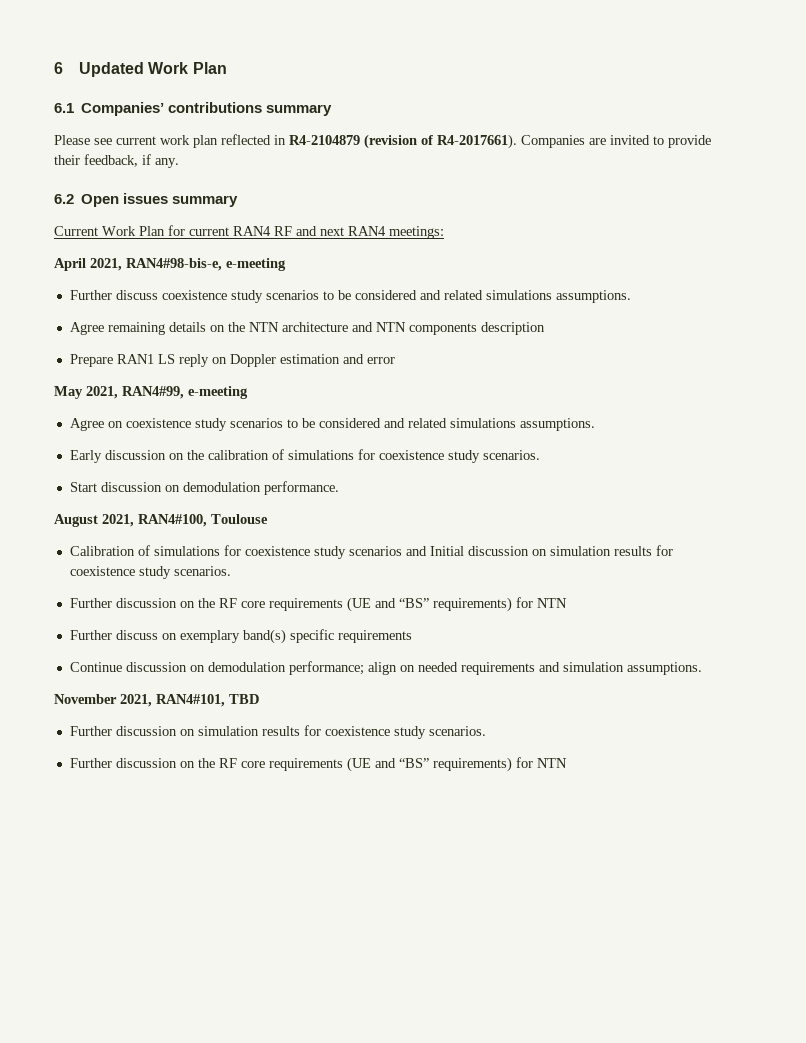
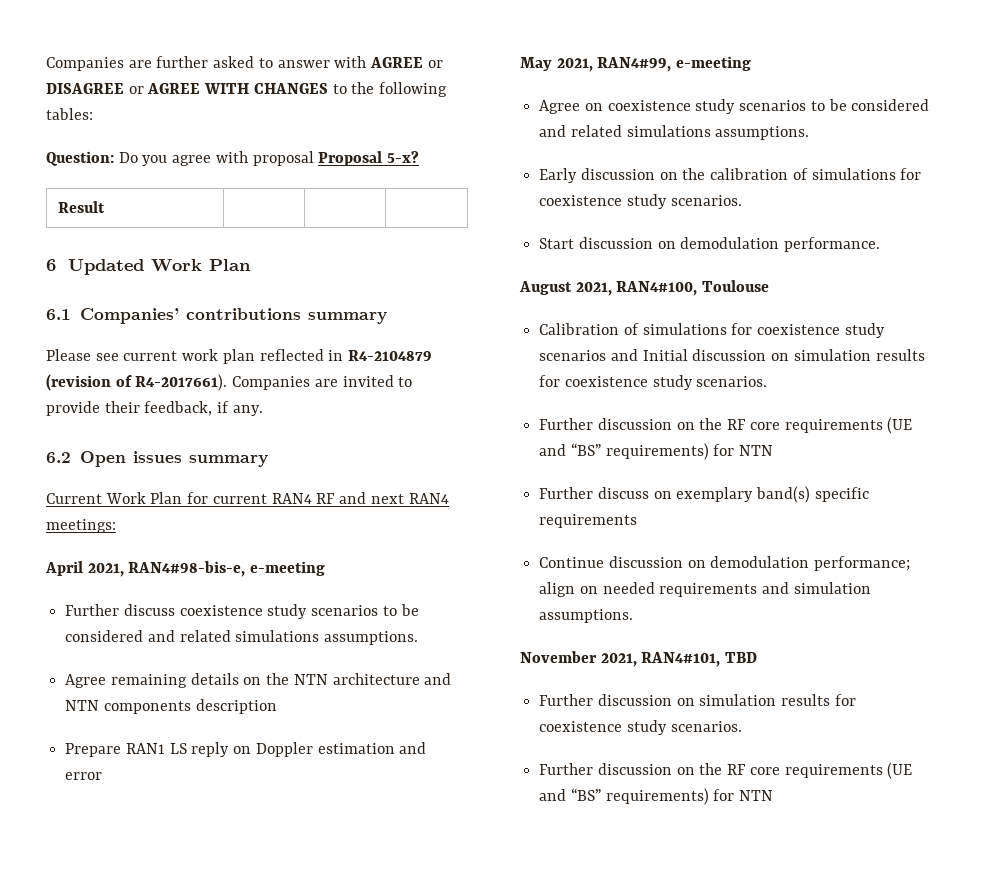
(54, 68) none -> [46,56,443,71] [46,82,448,97] [46,108,93,120] [46,151,420,166] [57,201,105,213] Companies are further asked to answer with AGREE or DISAGREE or AGREE WITH CHANGES to the following tables: // Question: Do you agree with proposal Proposal 5-x? // Result | | | //

